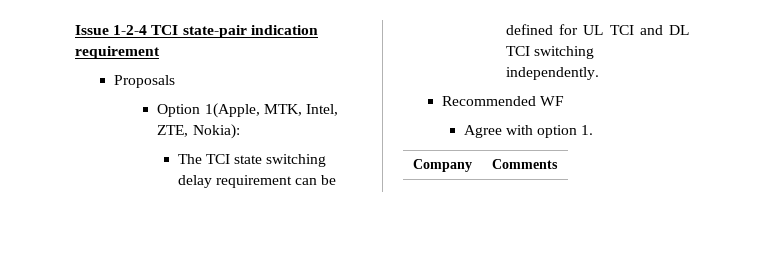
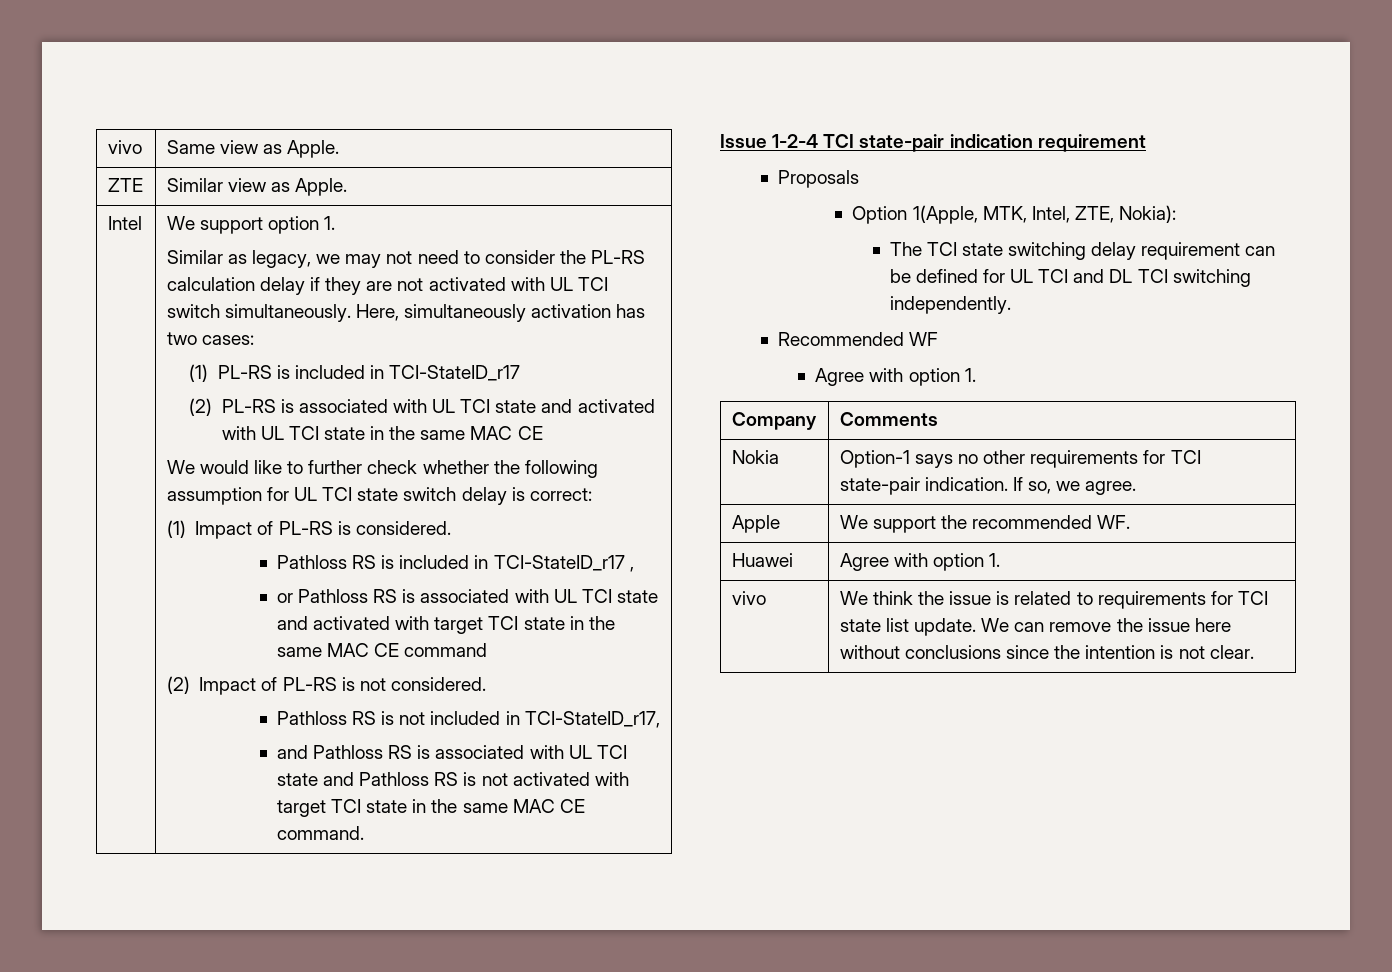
(75, 30) none -> [107,140,142,154] [166,140,340,158] [107,178,143,192] [166,178,348,196] [107,216,142,230] [166,216,336,234] [166,250,646,268] [166,277,608,295] [166,304,646,322] [166,332,254,345] [189,364,521,382] [189,398,655,416] [221,426,543,440] [166,460,598,478] [166,487,592,505] [166,520,451,539] [276,555,634,572] [276,589,658,603] [276,616,615,634] [276,643,488,657] [166,676,486,695] [276,711,660,728] [276,745,627,759] [276,772,629,786] [276,799,585,817] [276,826,364,840] vivo | Same view as Apple. // ZTE | Similar view as Apple. // Intel | We support option 1. // Similar as legacy, we may not need to consider the PL-RS calculation delay if they are not activated with UL TCI switch simultaneously. Here, simultaneously activation has two cases: // (1) PL-RS is included in TCI-StateID_r17 // (2) PL-RS is associated with UL TCI state and activated with UL TCI state in the same MAC CE // We would like to further check whether the following assumption for UL TCI state switch delay is correct: // (1) Impact of PL-RS is considered. // Pathloss RS is included in TCI-StateID_r17 , // or Pathloss RS is associated with UL TCI state and activated with target TCI state in the same MAC CE command // (2) Impact of PL-RS is not considered. // Pathloss RS is not included in TCI-StateID_r17, // and Pathloss RS is associated with UL TCI state and Pathloss RS is not activated with target TCI state in the same MAC CE command. //
(558, 164) none -> [731,450,779,464] [839,450,1201,468] [839,477,1137,495] [731,515,780,533] [839,515,1131,533] [731,553,793,567] [839,553,1001,571] [731,591,766,605] [839,591,1268,609] [839,618,1231,636] [839,645,1254,659] // Nokia | Option-1 says no other requirements for TCI state-pair indication. If so, we agree. // Apple | We support the recommended WF. // Huawei | Agree with option 1. // vivo | We think the issue is related to requirements for TCI state list update. We can remove the issue here without conclusions since the intention is not clear.

